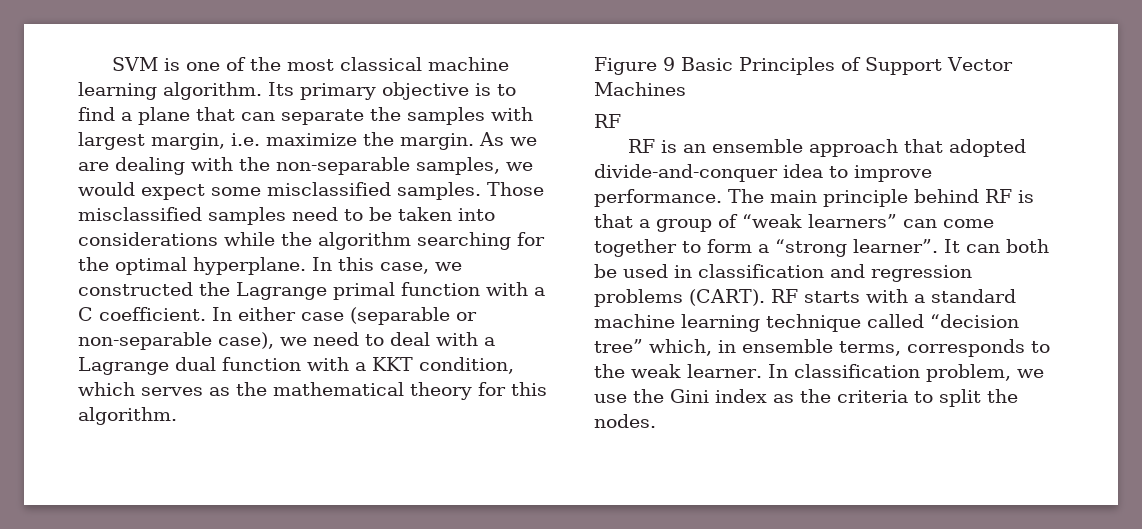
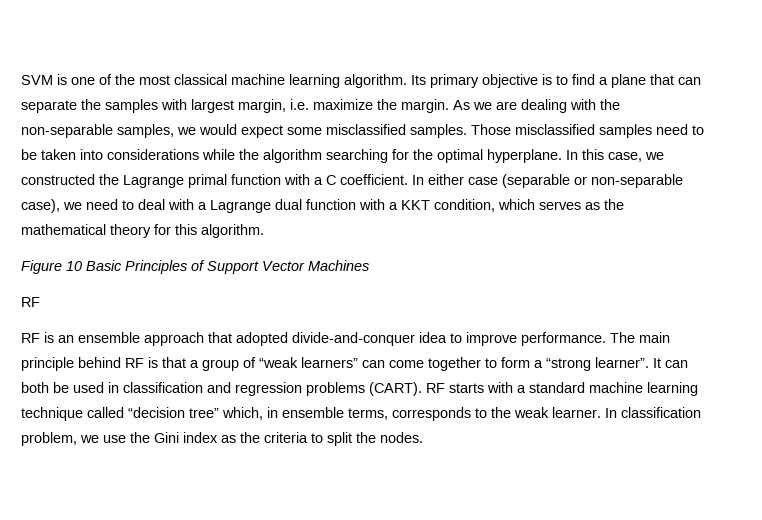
[663,57,675,71] 9 -> [66,261,82,271] 10

